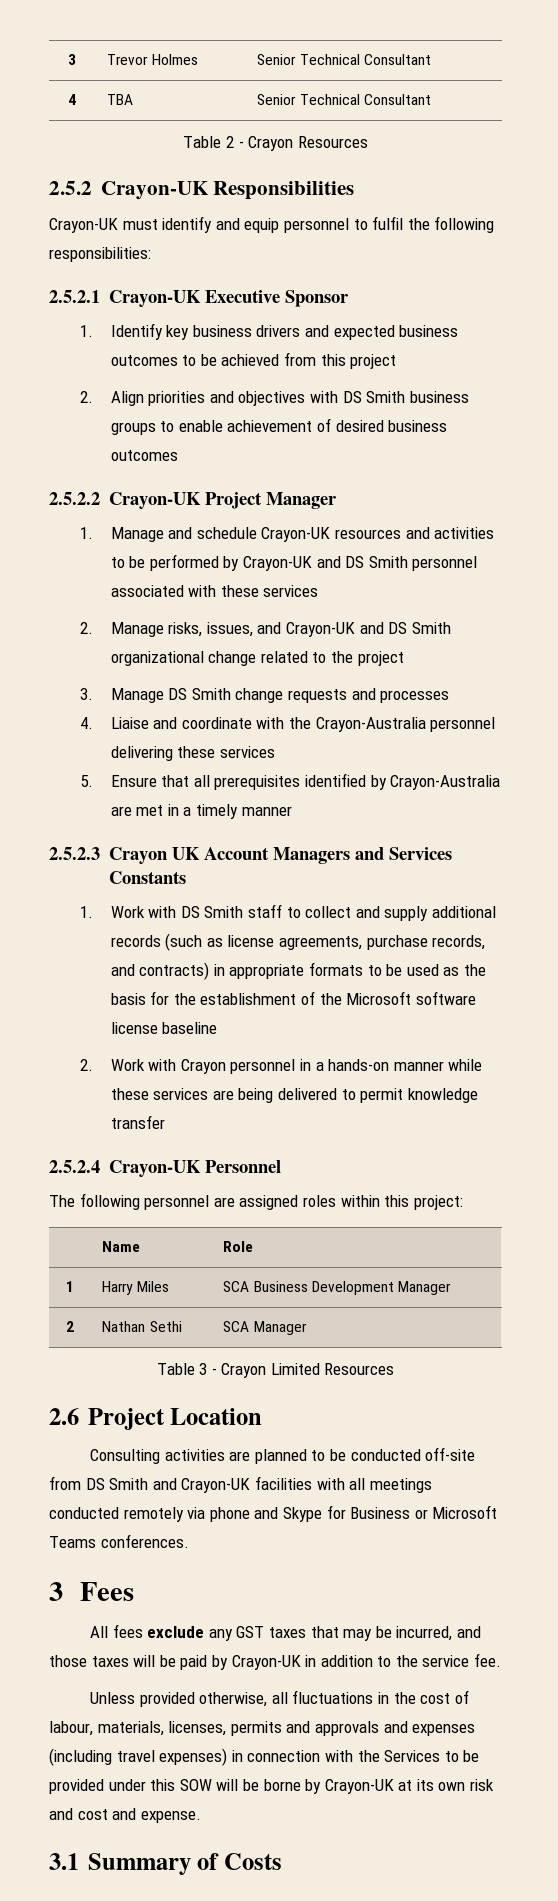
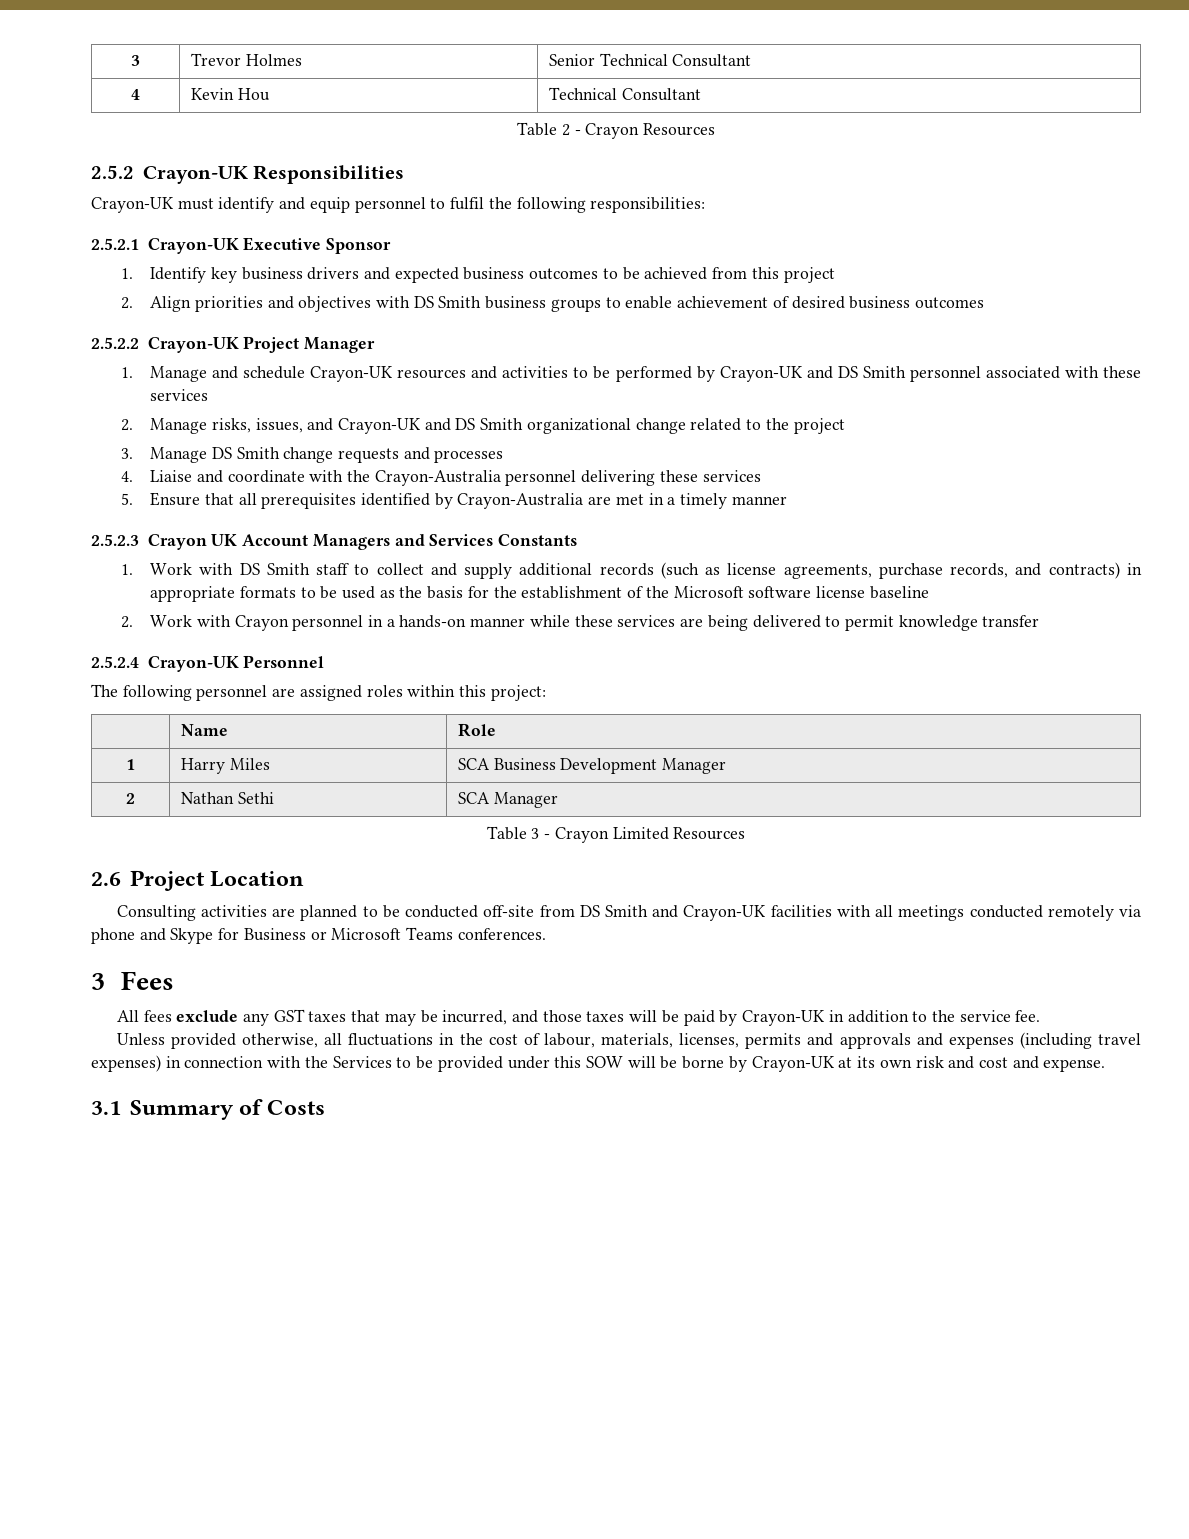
[107,94,134,105] [257,94,297,105] TBA | Senior -> [190,88,270,101] Kevin Hou |

